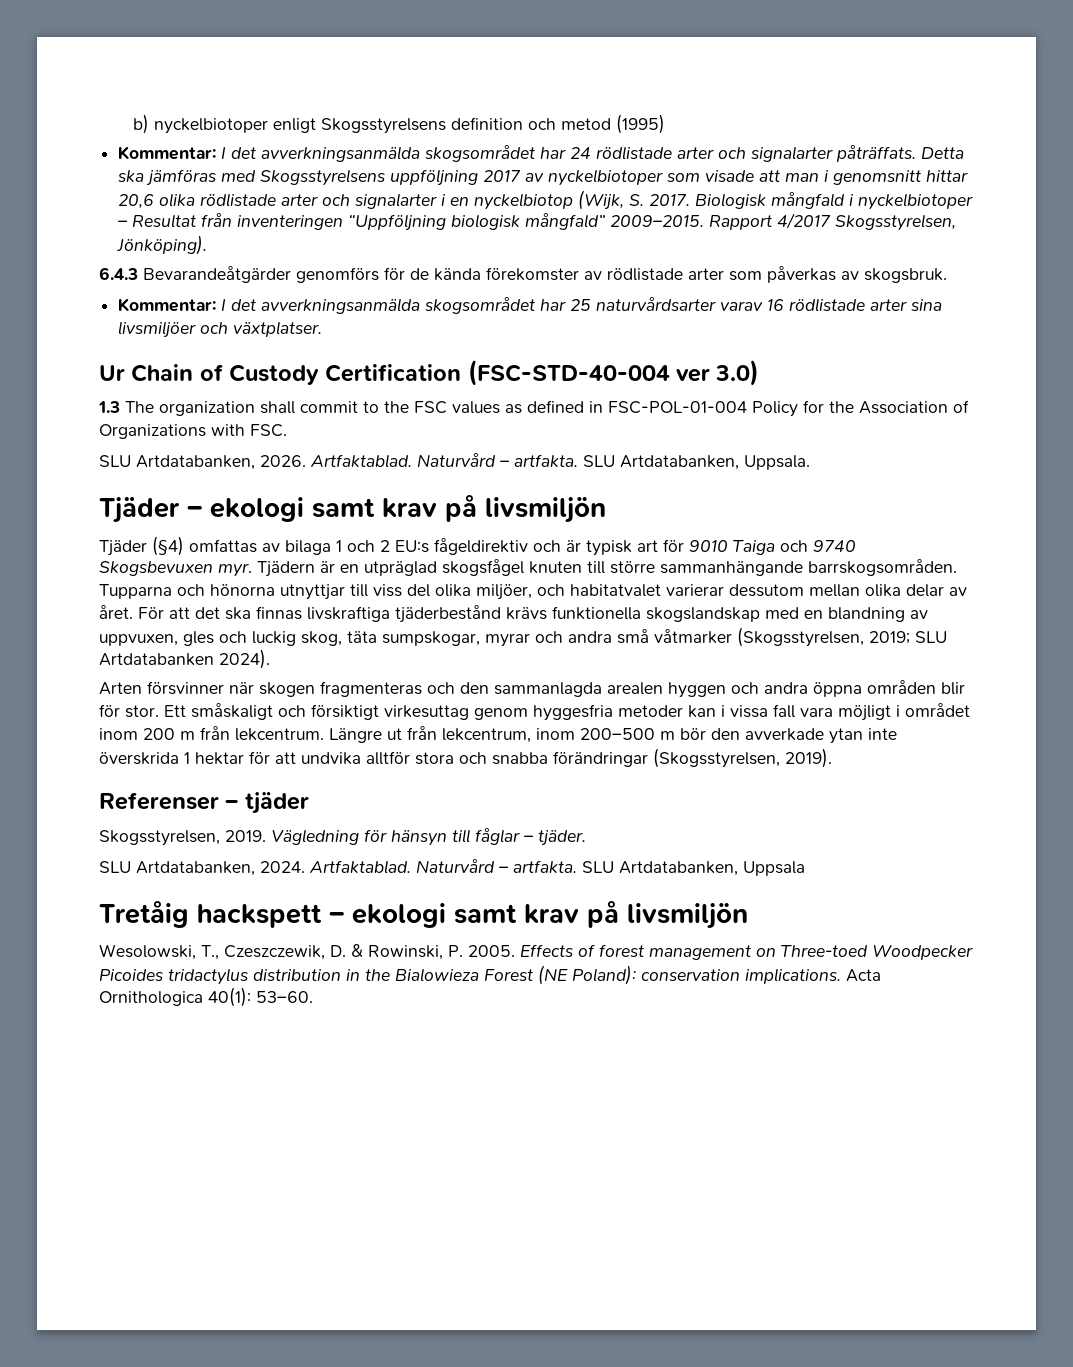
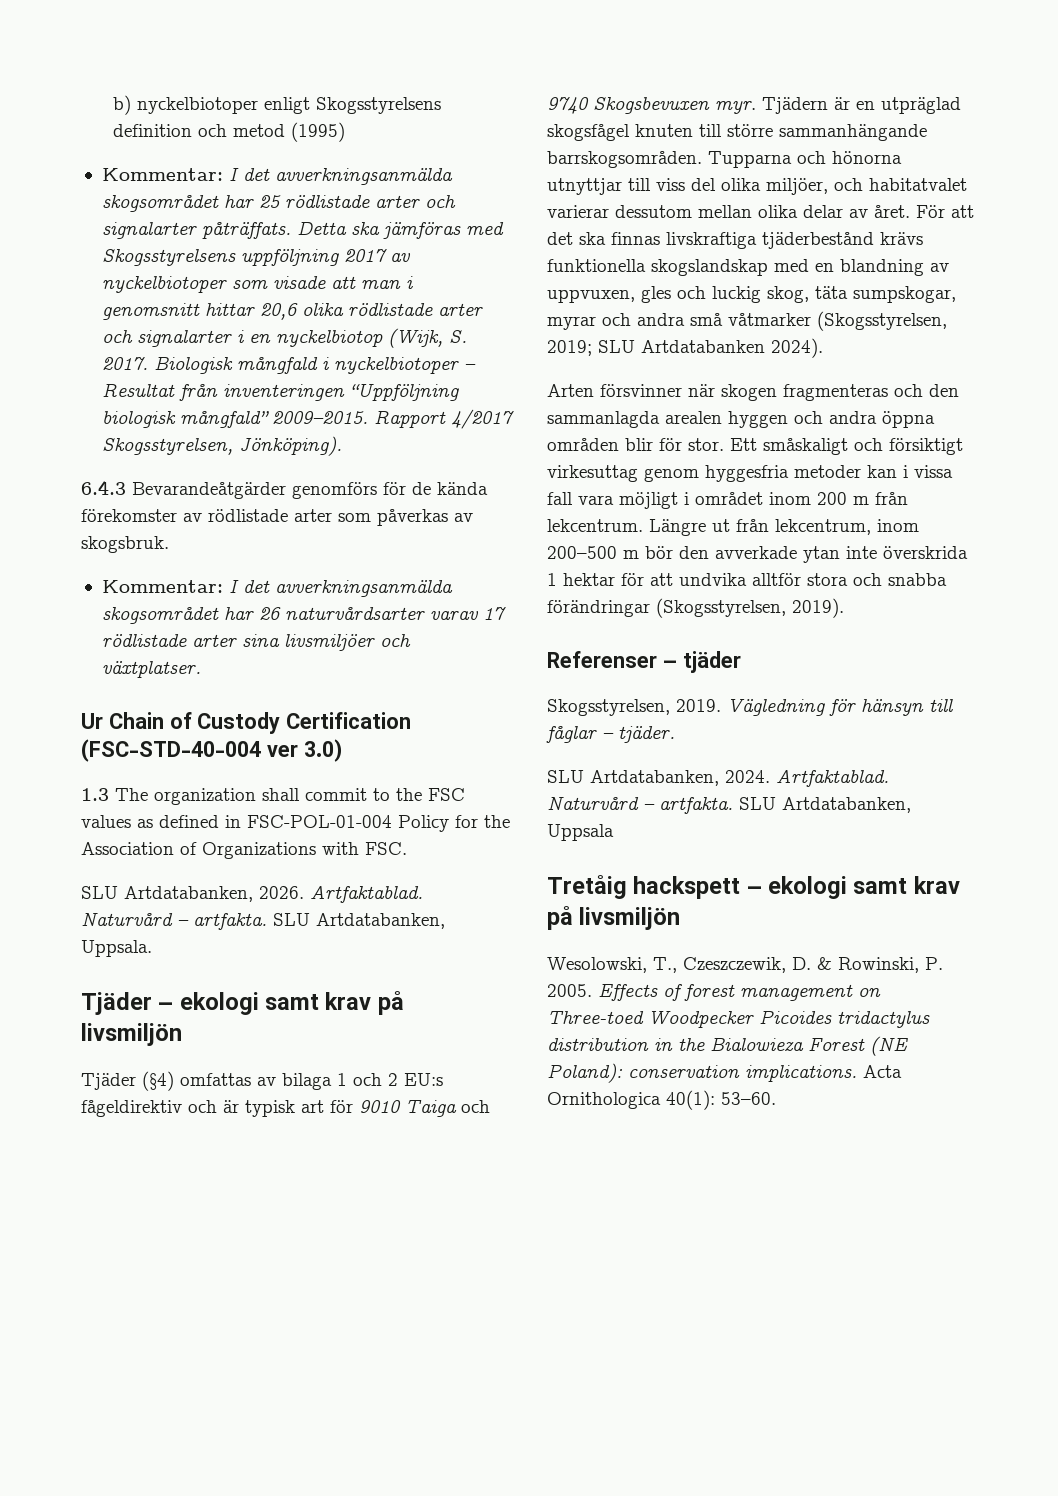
[570,147,592,159] 24 -> [258,195,281,208] 25
[570,299,592,311] 25 -> [258,607,281,620] 26
[767,299,785,311] 16 -> [482,607,506,620] 17

